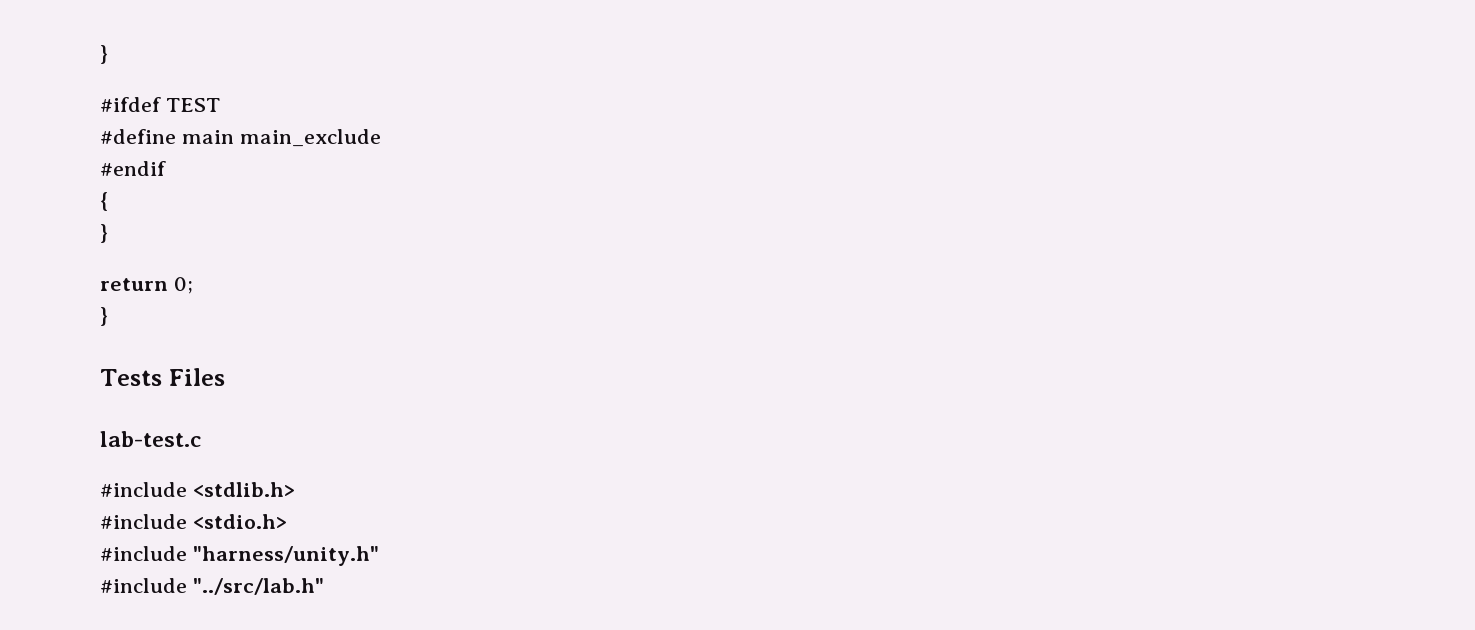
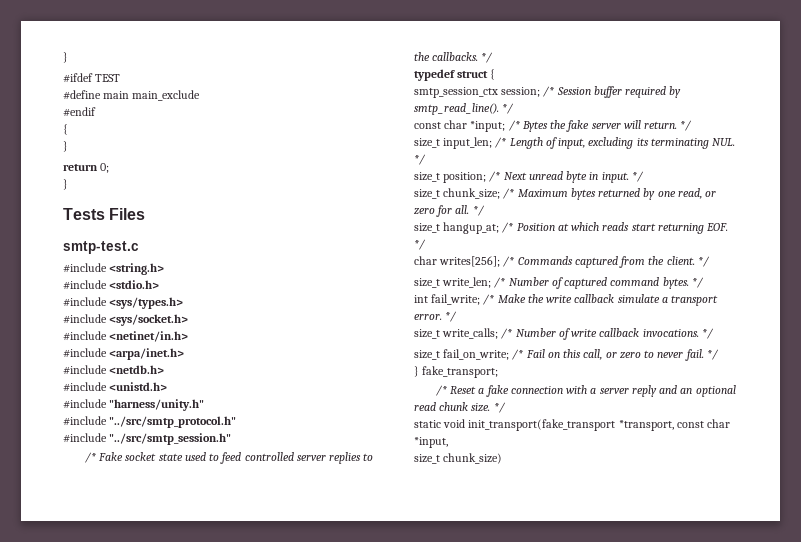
[100,431,201,447] [100,482,295,497] lab-test.c // #include <stdlib.h> -> [63,241,139,254] [63,263,165,275] smtp-test.c // #include <string.h>
[192,546,379,566] [100,578,324,595] "harness/unity.h" // #include "../src/lab.h" -> [109,297,184,309] [63,314,189,326] [63,331,189,342] [63,348,185,360] [63,365,165,375] [63,382,168,392] [63,399,205,411] [63,416,237,428] [63,433,232,445] [84,452,374,464] [414,52,494,63] [414,69,496,81] [414,86,682,98] [414,103,515,115] [414,120,693,132] [414,137,736,149] [414,154,426,165] [414,171,644,183] [414,188,717,200] [414,205,485,217] [414,222,729,234] [414,239,426,250] [414,256,710,268] [414,277,704,289] [414,294,719,306] [414,311,458,322] [414,328,714,340] [414,349,719,361] [414,366,499,378] [435,385,736,397] [414,402,506,413] [414,419,731,431] [414,437,448,448] [414,453,503,464] <sys/types.h> // #include <sys/socket.h> // #include <netinet/in.h> // #include <arpa/inet.h> // #include <netdb.h> // #include <unistd.h> // #include "harness/unity.h" // #include "../src/smtp_protocol.h" // #include "../src/smtp_session.h" // /* Fake socket state used to feed controlled server replies to the callbacks. */ // typedef struct { // smtp_session_ctx session; /* Session buffer required by smtp_read_line(). */ // const char *input; /* Bytes the fake server will return. */ // size_t input_len; /* Length of input, excluding its terminating NUL. */ // size_t position; /* Next unread byte in input. */ // size_t chunk_size; /* Maximum bytes returned by one read, or zero for all. */ // size_t hangup_at; /* Position at which reads start returning EOF. */ // char writes[256]; /* Commands captured from the client. */ // size_t write_len; /* Number of captured command bytes. */ // int fail_write; /* Make the write callback simulate a transport error. */ // size_t write_calls; /* Number of write callback invocations. */ // size_t fail_on_write; /* Fail on this call, or zero to never fail. */ // } fake_transport; // /* Reset a fake connection with a server reply and an optional read chunk size. */ // static void init_transport(fake_transport *transport, const char *input, // size_t chunk_size)

